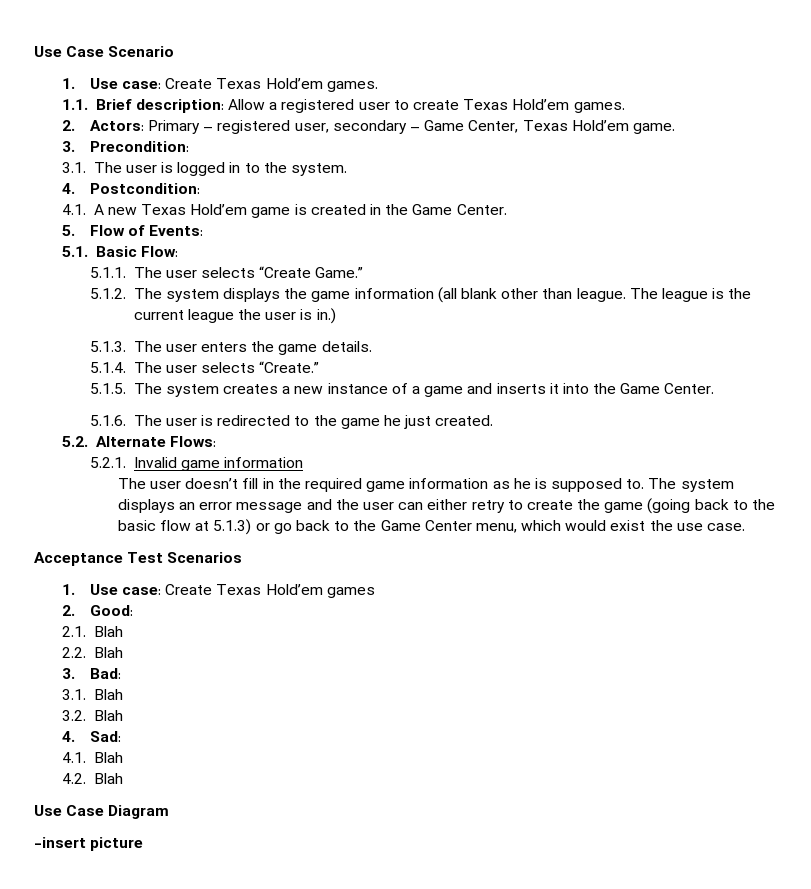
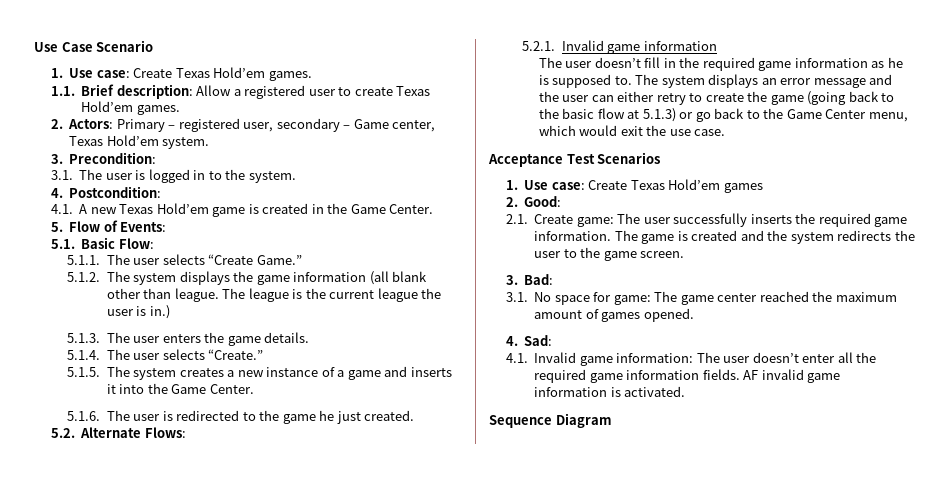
[468,120,675,134] Center, Texas Hold’em game. -> [392,120,436,132] [69,135,210,149] center, Texas Hold’em system.
[610,520,646,531] exist -> [620,126,643,136] exit
[93,626,123,637] [61,647,123,658] [61,668,121,679] [61,689,123,700] [61,710,123,721] [61,731,121,742] [61,752,123,763] [61,773,123,784] [34,805,105,816] Blah // 2.2. Blah // 3. Bad: // 3.1. Blah // 3.2. Blah // 4. Sad: // 4.1. Blah // 4.2. Blah // Use Case -> [534,213,908,227] [534,230,915,244] [534,247,685,261] [505,274,554,285] [505,291,897,305] [534,308,694,322] [505,335,553,346] [505,352,877,366] [534,369,841,383] [534,386,686,397] [489,415,552,428] Create game: The user successfully inserts the required game information. The game is created and the system redirects the user to the game screen. // 3. Bad: // 3.1. No space for game: The game center reached the maximum amount of games opened. // 4. Sad: // 4.1. Invalid game information: The user doesn’t enter all the required game information fields. AF invalid game information is activated. // Sequence
[34,837,144,851] // -insert picture -> (612, 420) none

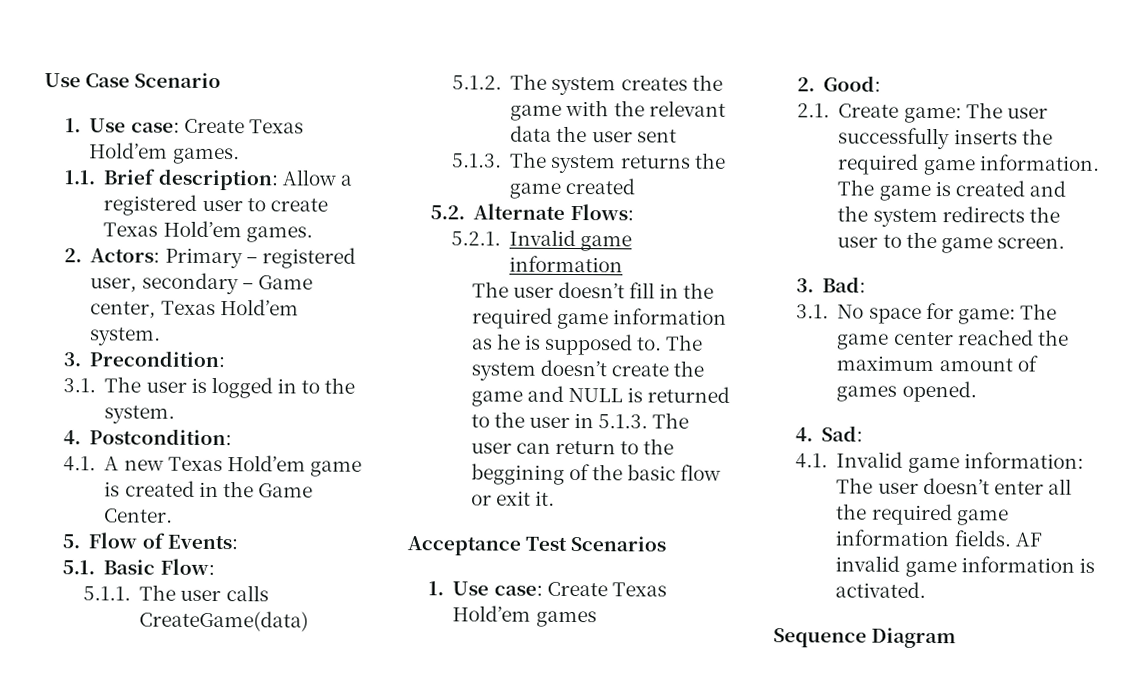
[162,254,302,265] [67,271,428,285] [106,288,442,302] [106,305,170,319] [67,332,310,346] [67,349,264,360] [67,366,452,380] [106,383,254,394] [67,410,415,424] selects “Create Game.” // 5.1.2. The system displays the game information (all blank other than league. The league is the current league the user is in.) // 5.1.3. The user enters the game details. // 5.1.4. The user selects “Create.” // 5.1.5. The system creates a new instance of a game and inserts it into the Game Center. // 5.1.6. The user is redirected to the game he just created. -> [225,585,269,602] [139,610,310,632] [451,73,723,96] [510,99,726,121] [510,125,677,143] [451,151,726,174] [509,177,636,199] calls CreateGame(data) // 5.1.2. The system creates the game with the relevant data the user sent // 5.1.3. The system returns the game created
[708,74,893,88] [538,91,895,105] [538,108,908,122] [538,125,726,136] displays an error message and the user can either retry to create the game (going back to the basic flow at 5.1.3) or go back to the Game Center menu, which would exit the use case. -> [539,359,705,377] [470,385,731,407] [470,411,690,429] [470,438,675,455] [470,463,722,485] [470,490,556,506] doesn’t create the game and NULL is returned to the user in 5.1.3. The user can return to the beggining of the basic flow or exit it.

